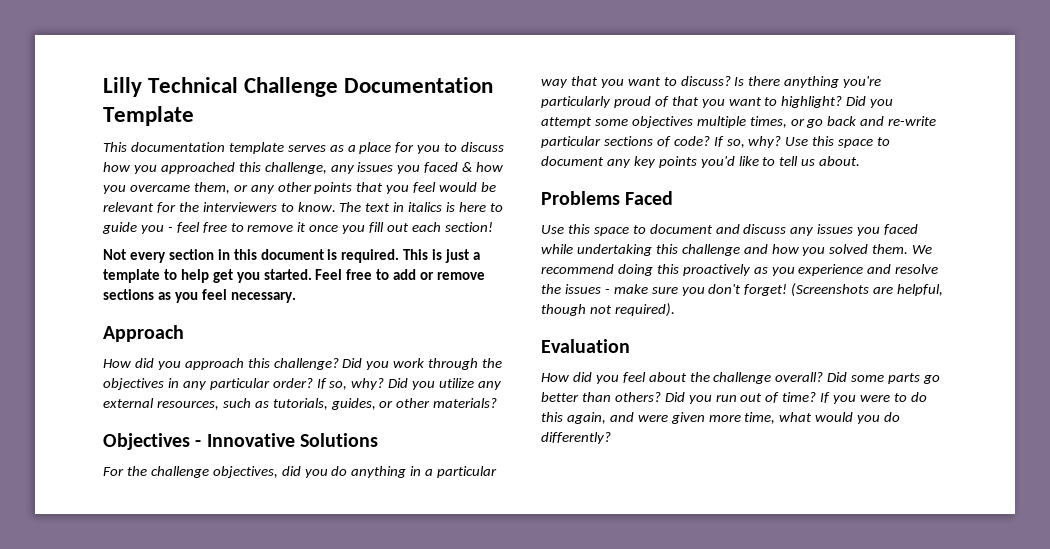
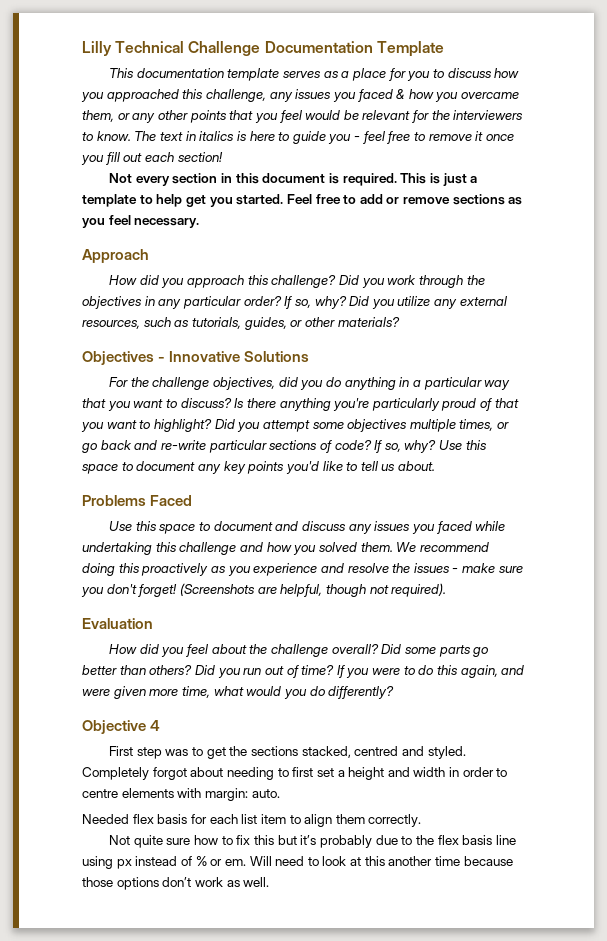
(611, 438) none -> [82,720,161,734] [109,746,466,759] [82,767,508,780] [82,788,280,801] [82,814,422,827] [109,835,516,848] [82,856,513,869] [82,877,270,890] // Objective 4 // First step was to get the sections stacked, centred and styled. Completely forgot about needing to first set a height and width in order to centre elements with margin: auto. // Needed flex basis for each list item to align them correctly. // Not quite sure how to fix this but it’s probably due to the flex basis line using px instead of % or em. Will need to look at this another time because those options don’t work as well.

